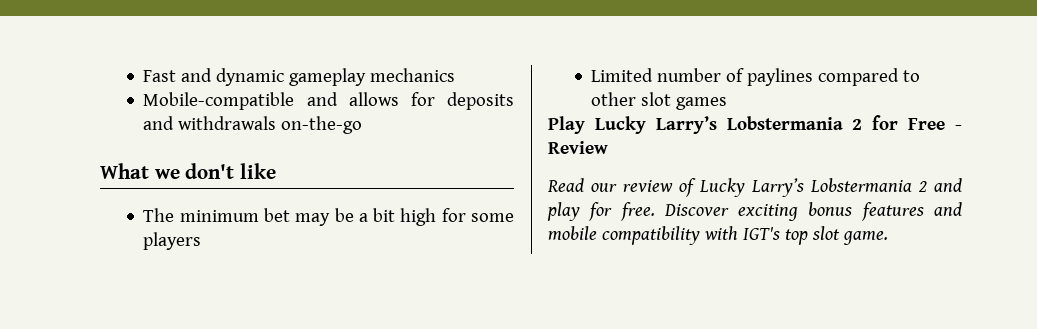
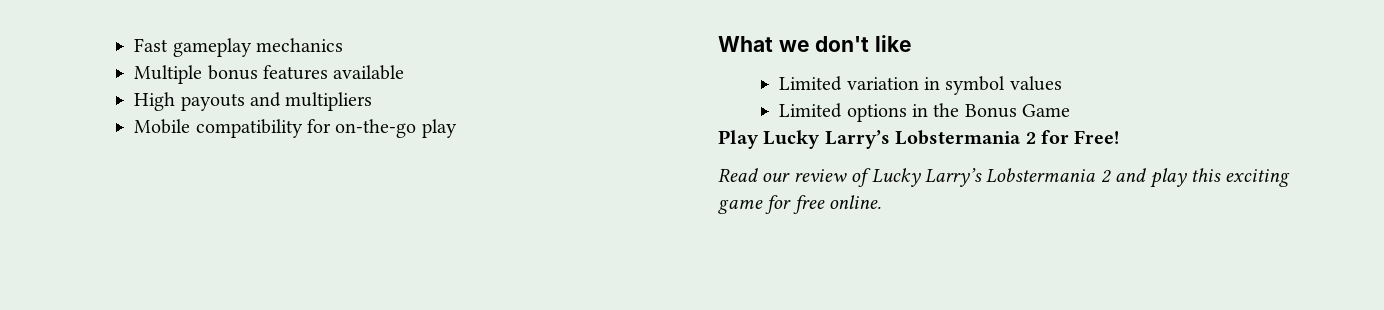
[181,68,285,86] and dynamic -> (169, 45) none
[143,92,514,110] [143,116,277,130] Mobile-compatible and allows for deposits and withdrawals -> [134,65,405,84] [134,92,373,111] [134,119,331,138] Multiple bonus features available // High payouts and multipliers // Mobile compatibility for
(363, 125) none -> [421,119,457,138] play
[143,208,514,226] [143,232,202,250] [591,68,921,86] [591,92,728,110] The minimum bet may be a bit high for some players // Limited number of paylines compared to other slot games -> [779,76,1062,95] [779,103,1071,122] Limited variation in symbol values // Limited options in the Bonus Game
[908,118,962,130] [548,141,608,154] Free - Review -> [1074,130,1120,144] Free!
[589,202,962,221] [548,226,888,245] for free. Discover exciting bonus features and mobile compatibility with IGT's top slot game. -> [1191,168,1291,187] [718,195,882,214] this exciting game for free online.

